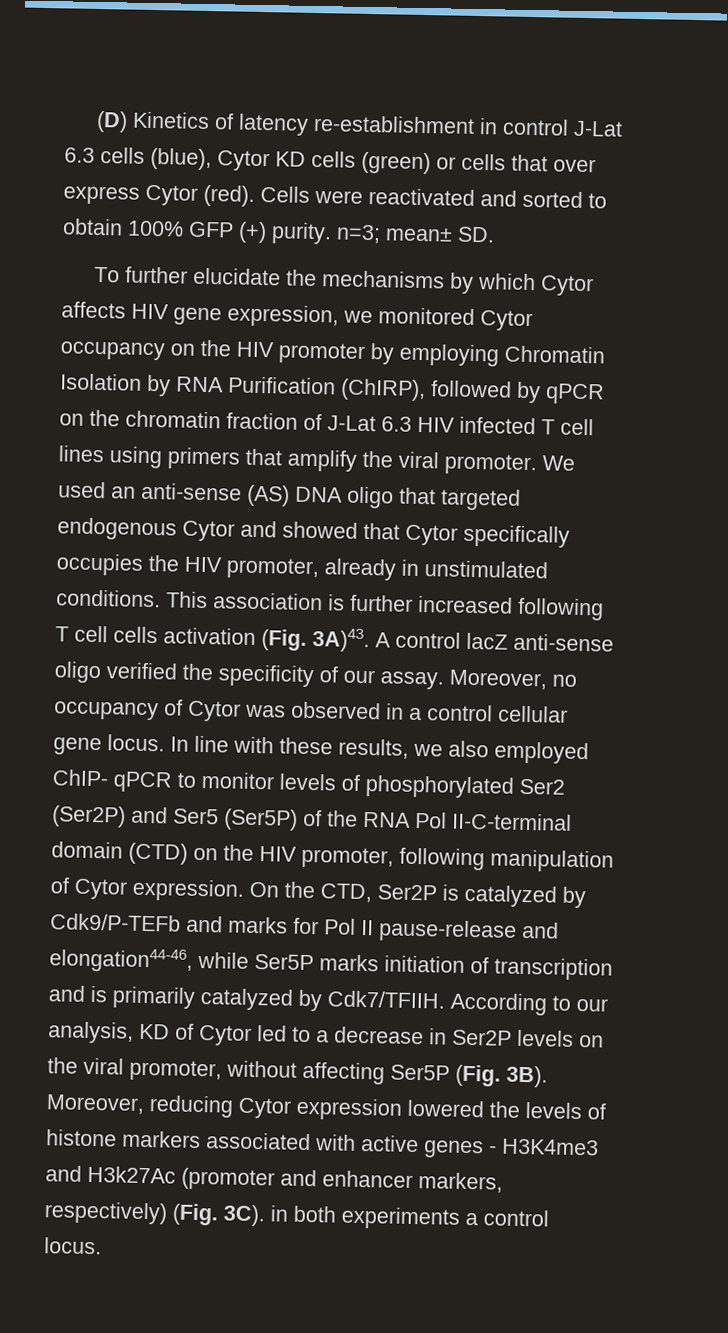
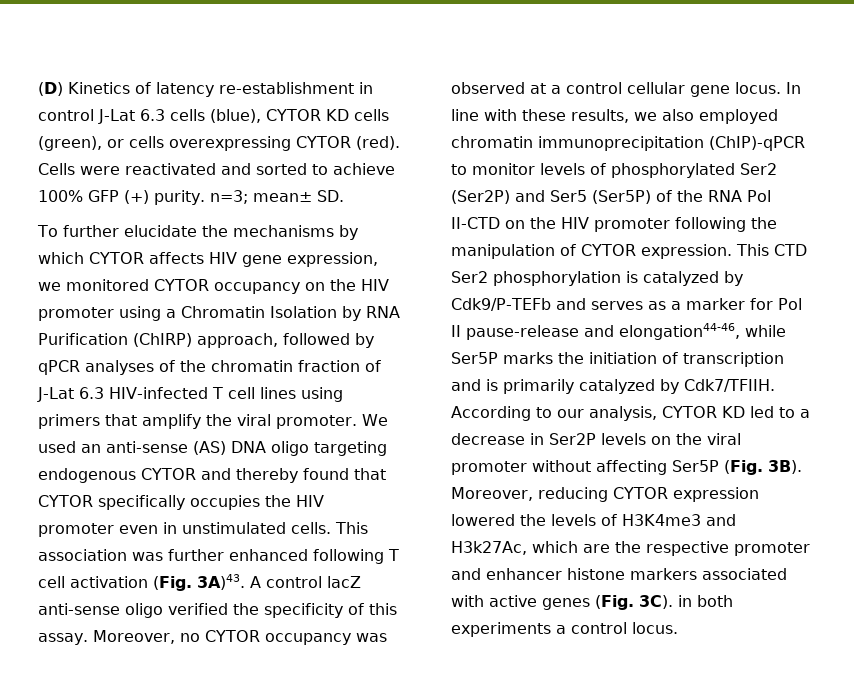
[217,150,270,172] Cytor -> [266,109,321,121] CYTOR
[361,151,431,175] (green) -> [38,136,102,151] (green),
[511,154,596,173] [63,184,198,206] that over express Cytor -> [169,136,351,151] overexpressing CYTOR
[62,218,123,236] obtain -> [333,163,395,175] achieve
[540,275,595,297] Cytor -> [89,252,144,264] CYTOR
[480,310,533,332] Cytor -> [154,279,209,291] CYTOR
[370,343,499,367] by employing -> [119,306,176,321] using a
[340,378,426,402] (ChIRP), -> [133,333,278,348] (ChIRP) approach,
[59,413,84,426] on -> [85,360,175,375] analyses of
[417,416,536,435] HIV infected -> [109,387,208,399] HIV-infected
[399,487,521,511] [57,517,458,546] that targeted endogenous Cytor and showed that Cytor -> [314,441,387,456] [38,468,386,483] [38,495,93,507] targeting endogenous CYTOR and thereby found that CYTOR
[226,557,396,581] promoter, already -> [38,523,158,537] promoter even
[56,589,161,608] conditions. -> [291,522,331,534] cells.
[328,594,513,614] is further increased -> [132,549,308,561] was further enhanced
[113,626,158,644] cells -> (65, 582) none
[343,669,375,684] our -> [369,603,397,615] this
[53,699,241,722] occupancy of Cytor -> [204,630,351,645] CYTOR occupancy
[386,703,404,720] in -> [530,83,546,94] at
[52,769,173,793] ChIP- qPCR -> [451,136,805,151] chromatin immunoprecipitation (ChIP)-qPCR
[452,812,572,831] [51,841,614,873] [50,877,437,903] II-C-terminal domain (CTD) on the HIV promoter, following manipulation of Cytor expression. On the CTD, Ser2P -> [451,217,777,232] [451,244,807,259] [451,271,621,286] II-CTD on the HIV promoter following the manipulation of CYTOR expression. This CTD Ser2 phosphorylation
[228,916,288,934] marks -> [590,298,745,310] serves as a marker
(379, 963) none -> [558,352,584,364] the
[139,1023,252,1046] KD of Cytor -> [662,406,745,418] CYTOR KD
[129,1059,222,1082] promoter, -> [451,461,527,475] promoter
[238,1097,291,1119] Cytor -> [613,487,668,499] CYTOR
(606, 1111) none -> [622,514,736,526] [451,541,810,556] [451,568,562,580] H3K4me3 and H3k27Ac, which are the respective promoter and enhancer
[489,1138,599,1156] [45,1165,503,1193] [44,1201,168,1225] - H3K4me3 and H3k27Ac (promoter and enhancer markers, respectively) -> (590, 604) none

